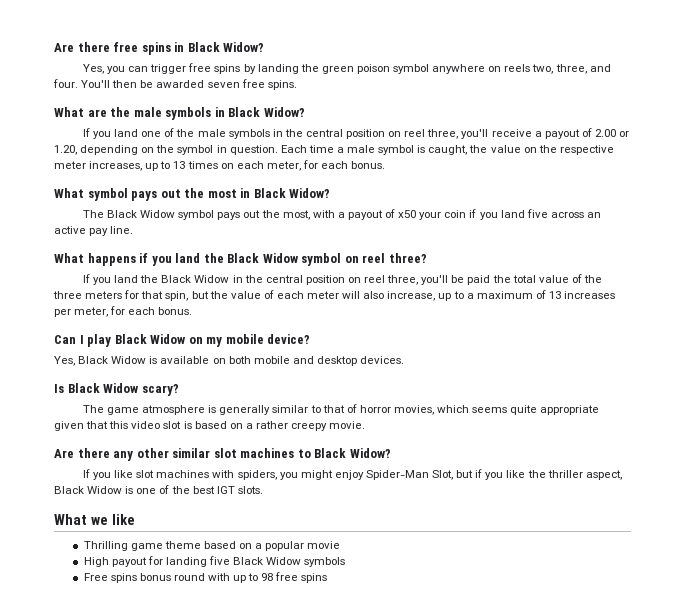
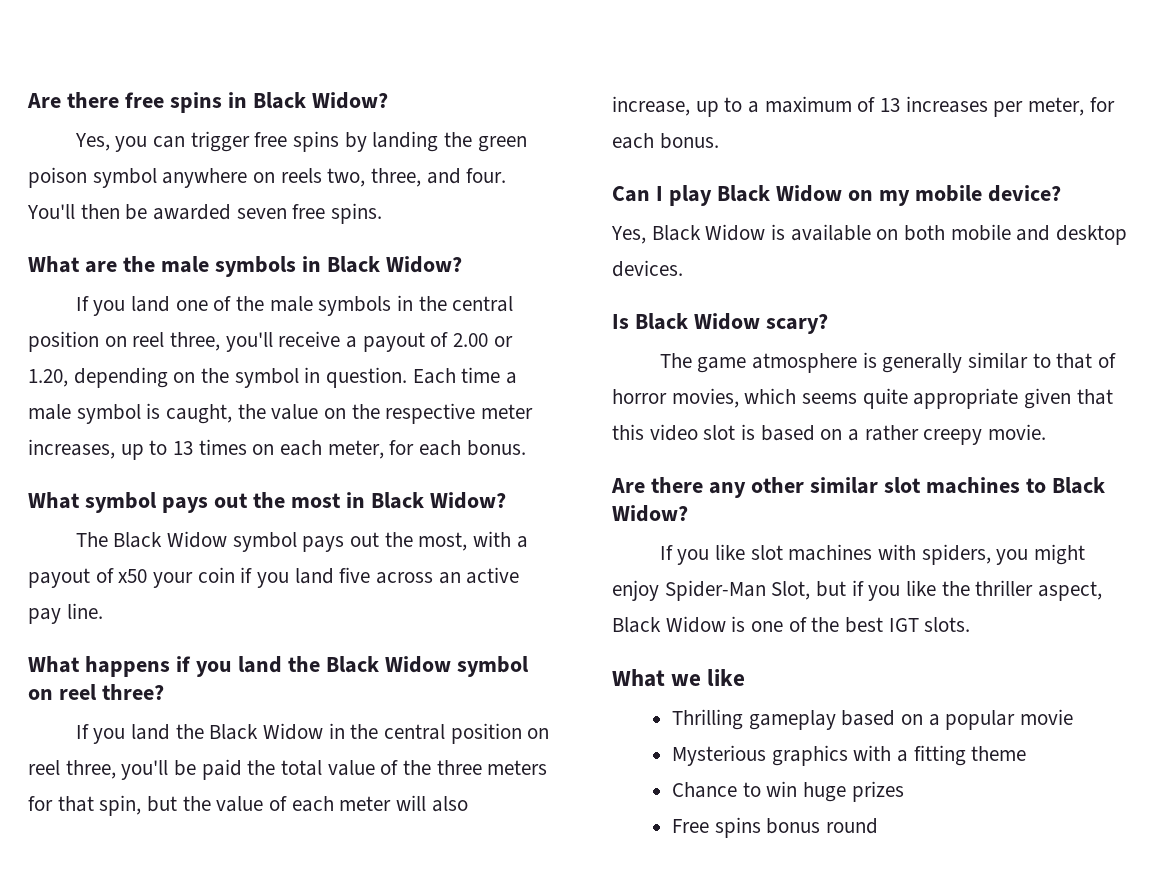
[130,541,201,551] game theme -> [748,710,836,730] gameplay
[83,556,346,567] [83,572,328,583] High payout for landing five Black Widow symbols // Free spins bonus round with up to 98 free spins -> [671,745,1027,766] [671,781,904,802] [671,817,878,838] Mysterious graphics with a fitting theme // Chance to win huge prizes // Free spins bonus round

